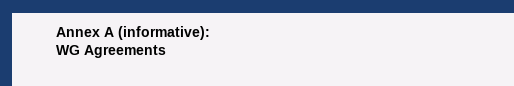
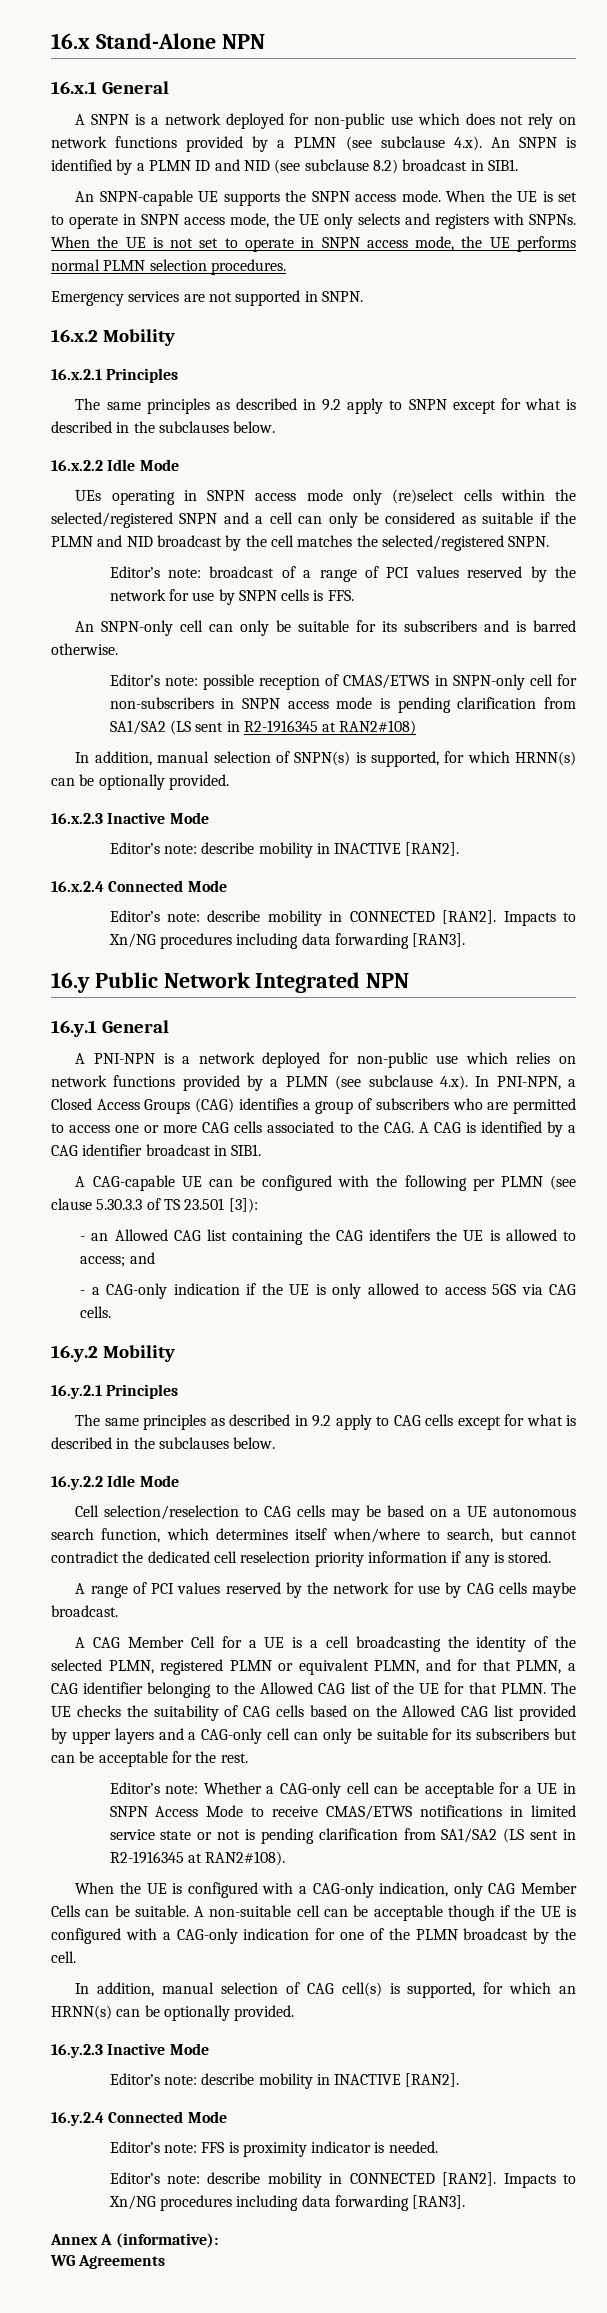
(56, 32) none -> [51,33,265,49] [51,81,169,94] [75,113,576,129] [51,136,577,152] [51,159,518,175] [75,190,577,206] [51,213,576,229] [51,236,576,252] [51,259,286,275] [51,290,363,306] [51,329,175,346] [51,368,179,383] [75,398,576,414] [51,421,276,433] [51,459,179,471] [75,489,576,505] [51,512,576,528] [51,535,550,551] [109,566,577,582] [109,589,354,605] [75,620,576,636] [51,643,118,655] [109,674,577,690] [109,697,576,713] [109,720,417,735] [75,751,577,767] [51,774,229,790] [51,812,209,824] [109,842,460,858] [51,880,227,892] [109,910,576,926] [108,933,466,949] [51,972,410,993] [51,1020,169,1037] [75,1052,576,1068] [51,1075,577,1091] [51,1098,577,1114] [51,1121,576,1137] [51,1144,262,1156] [75,1175,576,1191] [51,1198,258,1213] [80,1229,576,1245] [80,1252,155,1267] [80,1283,577,1299] [80,1306,112,1318] [51,1345,175,1362] [51,1384,179,1399] [75,1414,576,1430] [51,1437,276,1449] [51,1475,179,1490] [75,1505,576,1521] [51,1528,577,1543] [51,1551,552,1567] [75,1582,576,1598] [51,1605,118,1617] [75,1636,577,1652] [51,1659,577,1675] [51,1682,577,1698] [51,1705,577,1721] [51,1728,577,1744] [51,1751,248,1767] [109,1782,577,1798] [109,1805,576,1820] [109,1828,577,1844] [109,1851,286,1866] [75,1882,577,1898] [51,1905,576,1921] [51,1928,576,1944] [51,1951,76,1963] [75,1982,576,1998] [51,2005,295,2021] [51,2043,209,2058] [109,2073,460,2089] [51,2111,227,2126] [109,2141,438,2157] [109,2172,576,2188] [108,2195,466,2211] 16.x Stand-Alone NPN // 16.x.1 General // A SNPN is a network deployed for non-public use which does not rely on network functions provided by a PLMN (see subclause 4.x). An SNPN is identified by a PLMN ID and NID (see subclause 8.2) broadcast in SIB1. // An SNPN-capable UE supports the SNPN access mode. When the UE is set to operate in SNPN access mode, the UE only selects and registers with SNPNs. When the UE is not set to operate in SNPN access mode, the UE performs normal PLMN selection procedures. // Emergency services are not supported in SNPN. // 16.x.2 Mobility // 16.x.2.1 Principles // The same principles as described in 9.2 apply to SNPN except for what is described in the subclauses below. // 16.x.2.2 Idle Mode // UEs operating in SNPN access mode only (re)select cells within the selected/registered SNPN and a cell can only be considered as suitable if the PLMN and NID broadcast by the cell matches the selected/registered SNPN. // Editor’s note: broadcast of a range of PCI values reserved by the network for use by SNPN cells is FFS. // An SNPN-only cell can only be suitable for its subscribers and is barred otherwise. // Editor’s note: possible reception of CMAS/ETWS in SNPN-only cell for non-subscribers in SNPN access mode is pending clarification from SA1/SA2 (LS sent in R2-1916345 at RAN2#108) // In addition, manual selection of SNPN(s) is supported, for which HRNN(s) can be optionally provided. // 16.x.2.3 Inactive Mode // Editor’s note: describe mobility in INACTIVE [RAN2]. // 16.x.2.4 Connected Mode // Editor’s note: describe mobility in CONNECTED [RAN2]. Impacts to Xn/NG procedures including data forwarding [RAN3]. // 16.y Public Network Integrated NPN // 16.y.1 General // A PNI-NPN is a network deployed for non-public use which relies on network functions provided by a PLMN (see subclause 4.x). In PNI-NPN, a Closed Access Groups (CAG) identifies a group of subscribers who are permitted to access one or more CAG cells associated to the CAG. A CAG is identified by a CAG identifier broadcast in SIB1. // A CAG-capable UE can be configured with the following per PLMN (see clause 5.30.3.3 of TS 23.501 [3]): // - an Allowed CAG list containing the CAG identifers the UE is allowed to access; and // - a CAG-only indication if the UE is only allowed to access 5GS via CAG cells. // 16.y.2 Mobility // 16.y.2.1 Principles // The same principles as described in 9.2 apply to CAG cells except for what is described in the subclauses below. // 16.y.2.2 Idle Mode // Cell selection/reselection to CAG cells may be based on a UE autonomous search function, which determines itself when/where to search, but cannot contradict the dedicated cell reselection priority information if any is stored. // A range of PCI values reserved by the network for use by CAG cells maybe broadcast. // A CAG Member Cell for a UE is a cell broadcasting the identity of the selected PLMN, registered PLMN or equivalent PLMN, and for that PLMN, a CAG identifier belonging to the Allowed CAG list of the UE for that PLMN. The UE checks the suitability of CAG cells based on the Allowed CAG list provided by upper layers and a CAG-only cell can only be suitable for its subscribers but can be acceptable for the rest. // Editor’s note: Whether a CAG-only cell can be acceptable for a UE in SNPN Access Mode to receive CMAS/ETWS notifications in limited service state or not is pending clarification from SA1/SA2 (LS sent in R2-1916345 at RAN2#108). // When the UE is configured with a CAG-only indication, only CAG Member Cells can be suitable. A non-suitable cell can be acceptable though if the UE is configured with a CAG-only indication for one of the PLMN broadcast by the cell. // In addition, manual selection of CAG cell(s) is supported, for which an HRNN(s) can be optionally provided. // 16.y.2.3 Inactive Mode // Editor’s note: describe mobility in INACTIVE [RAN2]. // 16.y.2.4 Connected Mode // Editor’s note: FFS is proximity indicator is needed. // Editor’s note: describe mobility in CONNECTED [RAN2]. Impacts to Xn/NG procedures including data forwarding [RAN3]. //

